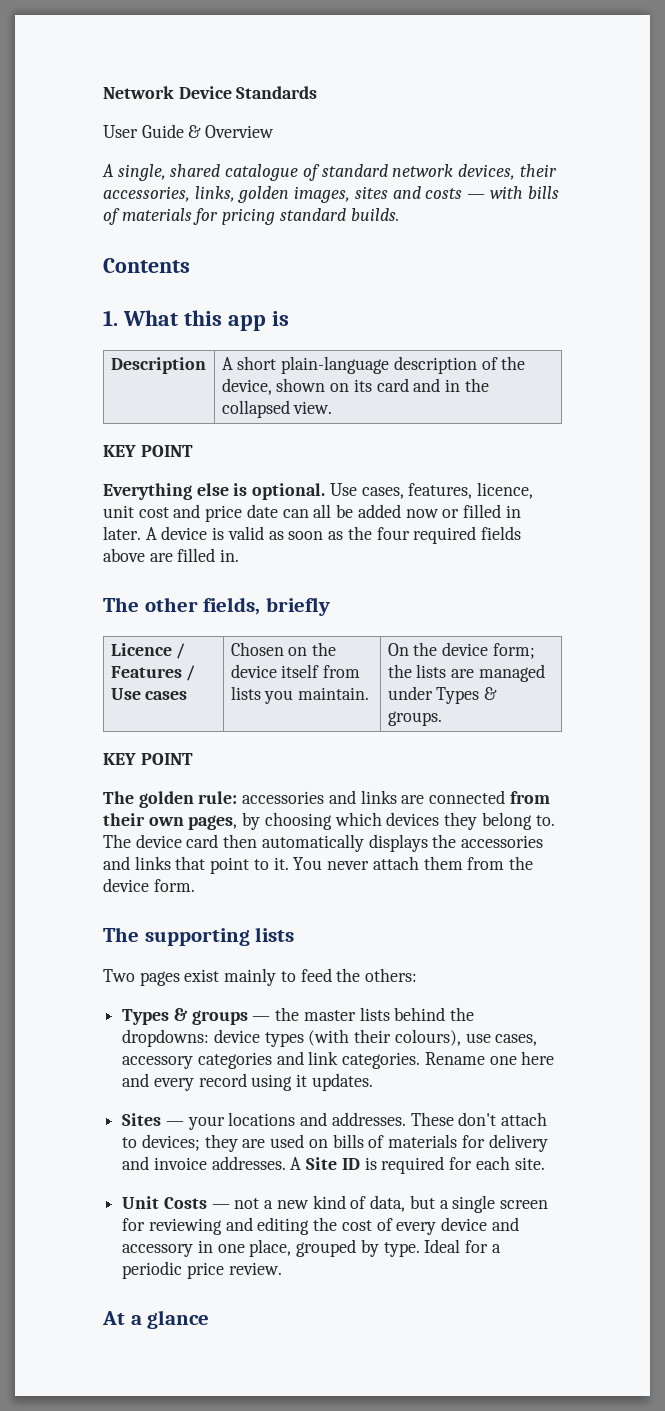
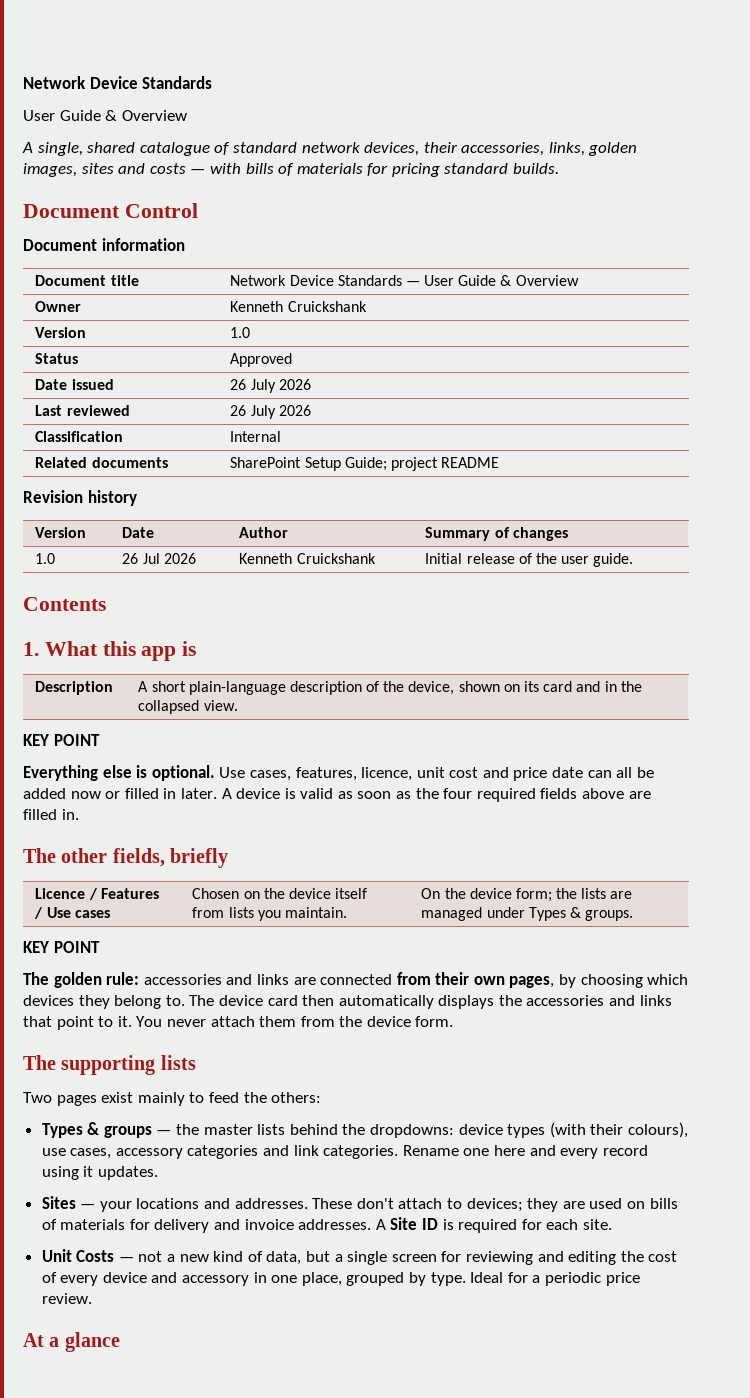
(399, 214) none -> [23,203,198,218] [23,238,185,251] [35,275,139,286] [230,275,579,286] [35,301,82,312] [230,301,367,312] [35,327,87,338] [230,327,251,338] [35,353,79,364] [230,353,293,367] [35,379,114,390] [230,379,311,393] [35,405,130,416] [230,405,311,419] [35,431,124,442] [230,431,282,442] [35,457,168,468] [230,457,500,471] [23,490,137,506] [35,527,87,538] [122,527,155,538] [239,527,289,538] [425,527,568,541] [35,553,56,564] [122,553,196,564] [239,553,376,564] [425,553,634,567] // Document Control // Document information // Document title | Network Device Standards — User Guide & Overview // Owner | Kenneth Cruickshank // Version | 1.0 // Status | Approved // Date issued | 26 July 2026 // Last reviewed | 26 July 2026 // Classification | Internal // Related documents | SharePoint Setup Guide; project README // Revision history // Version | Date | Author | Summary of changes // 1.0 | 26 Jul 2026 | Kenneth Cruickshank | Initial release of the user guide.

